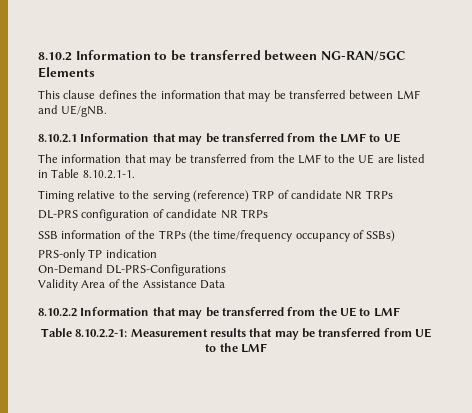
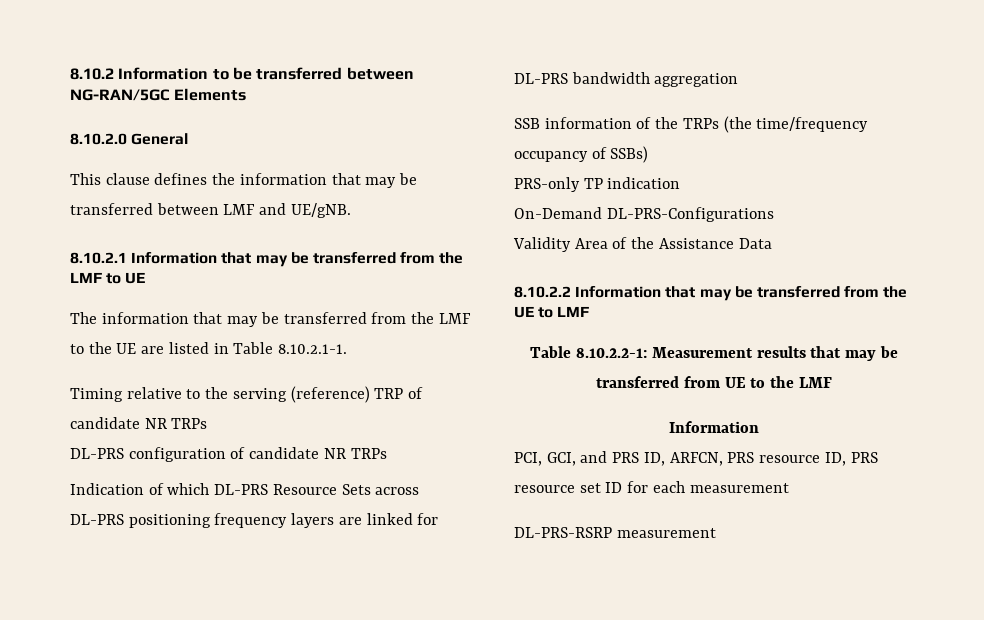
(95, 72) none -> [70,133,189,145] // 8.10.2.0 General
(268, 213) none -> [70,483,420,495] [70,513,439,528] [514,72,739,87] // Indication of which DL-PRS Resource Sets across DL-PRS positioning frequency layers are linked for DL-PRS bandwidth aggregation
(267, 348) none -> [669,421,759,433] [514,451,878,466] [514,481,789,493] [514,527,716,538] // Information // PCI, GCI, and PRS ID, ARFCN, PRS resource ID, PRS resource set ID for each measurement // DL-PRS-RSRP measurement

